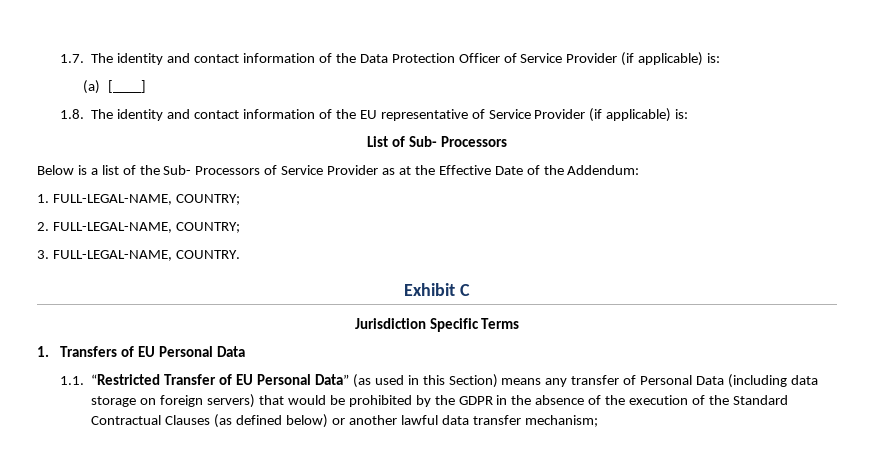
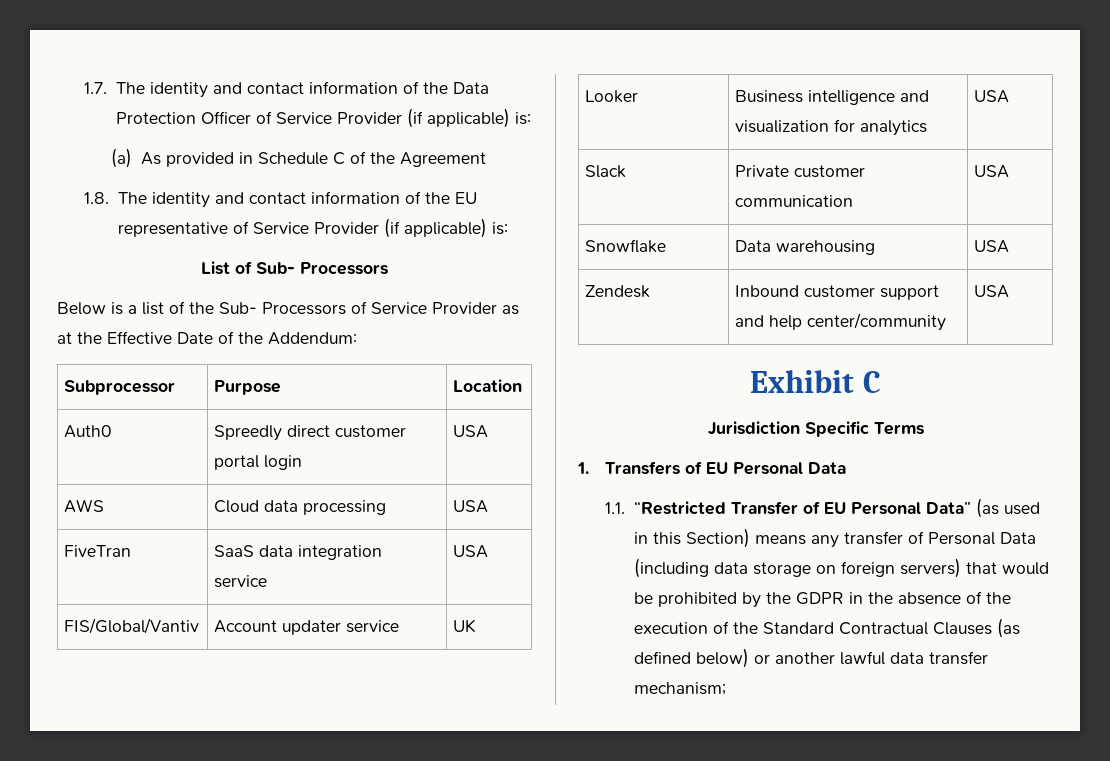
[107,80,146,93] [____] -> [140,151,486,167] As provided in Schedule C of the Agreement
[37,194,240,205] [37,222,240,233] [37,250,240,261] // 1. FULL-LEGAL-NAME, COUNTRY; // 2. FULL-LEGAL-NAME, COUNTRY; // 3. FULL-LEGAL-NAME, COUNTRY. -> [64,380,176,395] [214,380,282,395] [453,379,523,392] [64,425,113,438] [214,425,407,441] [214,455,303,470] [453,425,489,438] [64,499,105,513] [214,500,387,515] [453,500,489,513] [64,545,132,557] [214,545,383,560] [214,575,268,588] [453,545,489,558] [64,618,200,634] [214,620,400,635] [453,619,477,633] [585,90,639,103] [735,90,930,105] [735,119,928,136] [974,90,1010,103] [585,165,627,178] [735,165,866,178] [735,195,854,207] [974,165,1010,178] [585,239,667,253] [735,240,876,255] [974,240,1010,253] [585,285,651,298] [735,285,940,300] [735,313,947,331] [974,285,1010,298] // Subprocessor | Purpose | Location // Auth0 | Spreedly direct customer portal login | USA // AWS | Cloud data processing | USA // FiveTran | SaaS data integration service | USA // FIS/Global/Vantiv | Account updater service | UK // Looker | Business intelligence and visualization for analytics | USA // Slack | Private customer communication | USA // Snowflake | Data warehousing | USA // Zendesk | Inbound customer support and help center/community | USA

